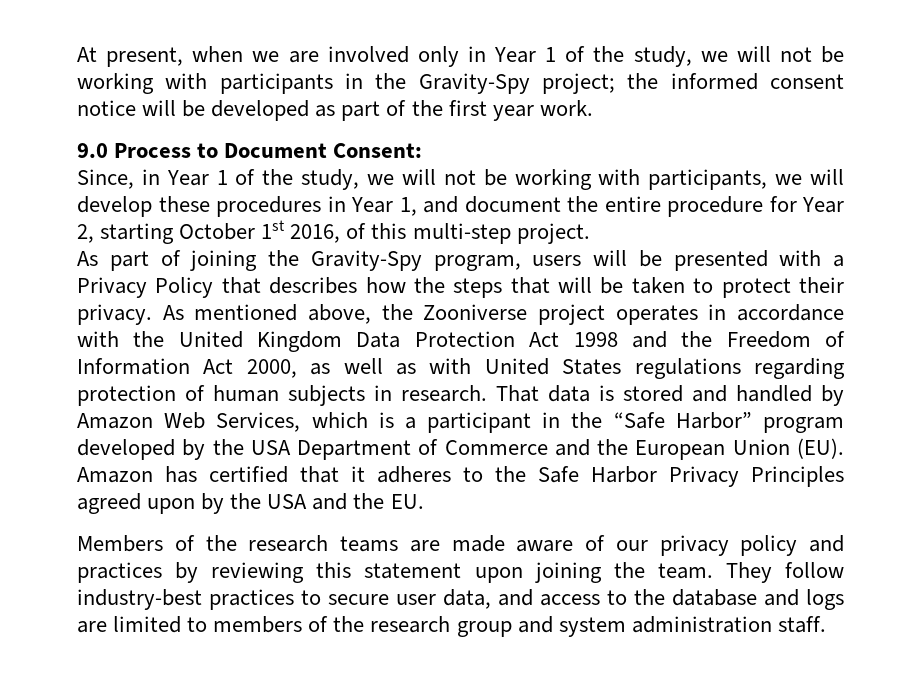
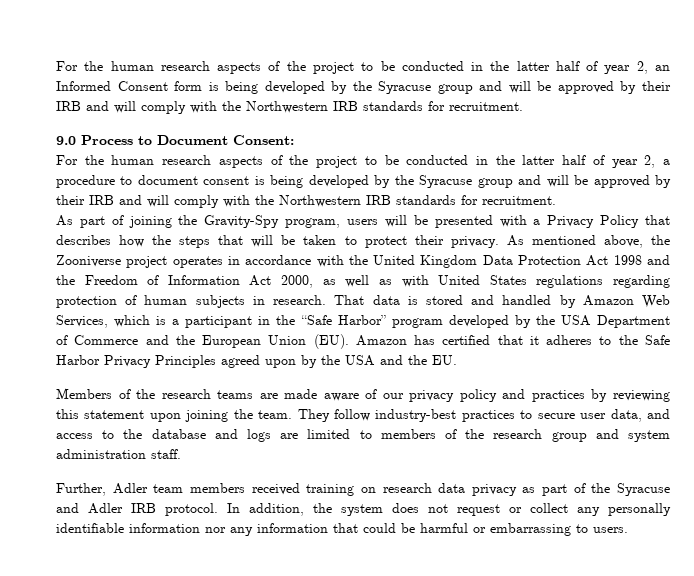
[77,46,844,67] [77,73,844,94] [77,100,593,121] At present, when we are involved only in Year 1 of the study, we will not be working with participants in the Gravity-Spy project; the informed consent notice will be developed as part of the first year work. -> [56,61,671,74] [56,81,672,94] [56,101,523,114] For the human research aspects of the project to be conducted in the latter half of year 2, an Informed Consent form is being developed by the Syracuse group and will be approved by their IRB and will comply with the Northwestern IRB standards for recruitment.
[77,169,845,190] [77,196,844,217] [77,220,590,244] Since, in Year 1 of the study, we will not be working with participants, we will develop these procedures in Year 1, and document the entire procedure for Year 2, starting October 1st 2016, of this multi-step project. -> [56,155,670,168] [56,175,671,188] [56,195,556,208] For the human research aspects of the project to be conducted in the latter half of year 2, a procedure to document consent is being developed by the Syracuse group and will be approved by their IRB and will comply with the Northwestern IRB standards for recruitment.
(826, 624) none -> [56,483,670,496] [56,503,671,516] [56,523,628,536] // Further, Adler team members received training on research data privacy as part of the Syracuse and Adler IRB protocol. In addition, the system does not request or collect any personally identifiable information nor any information that could be harmful or embarrassing to users.

